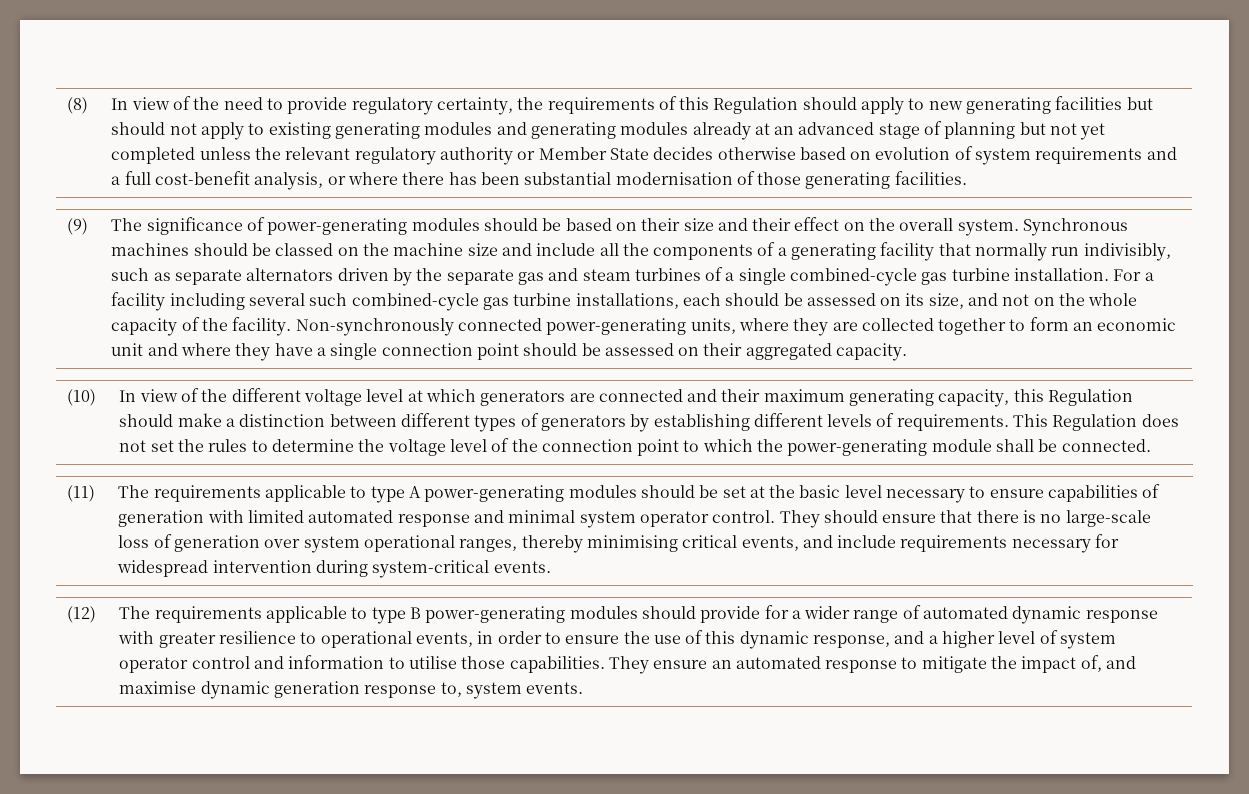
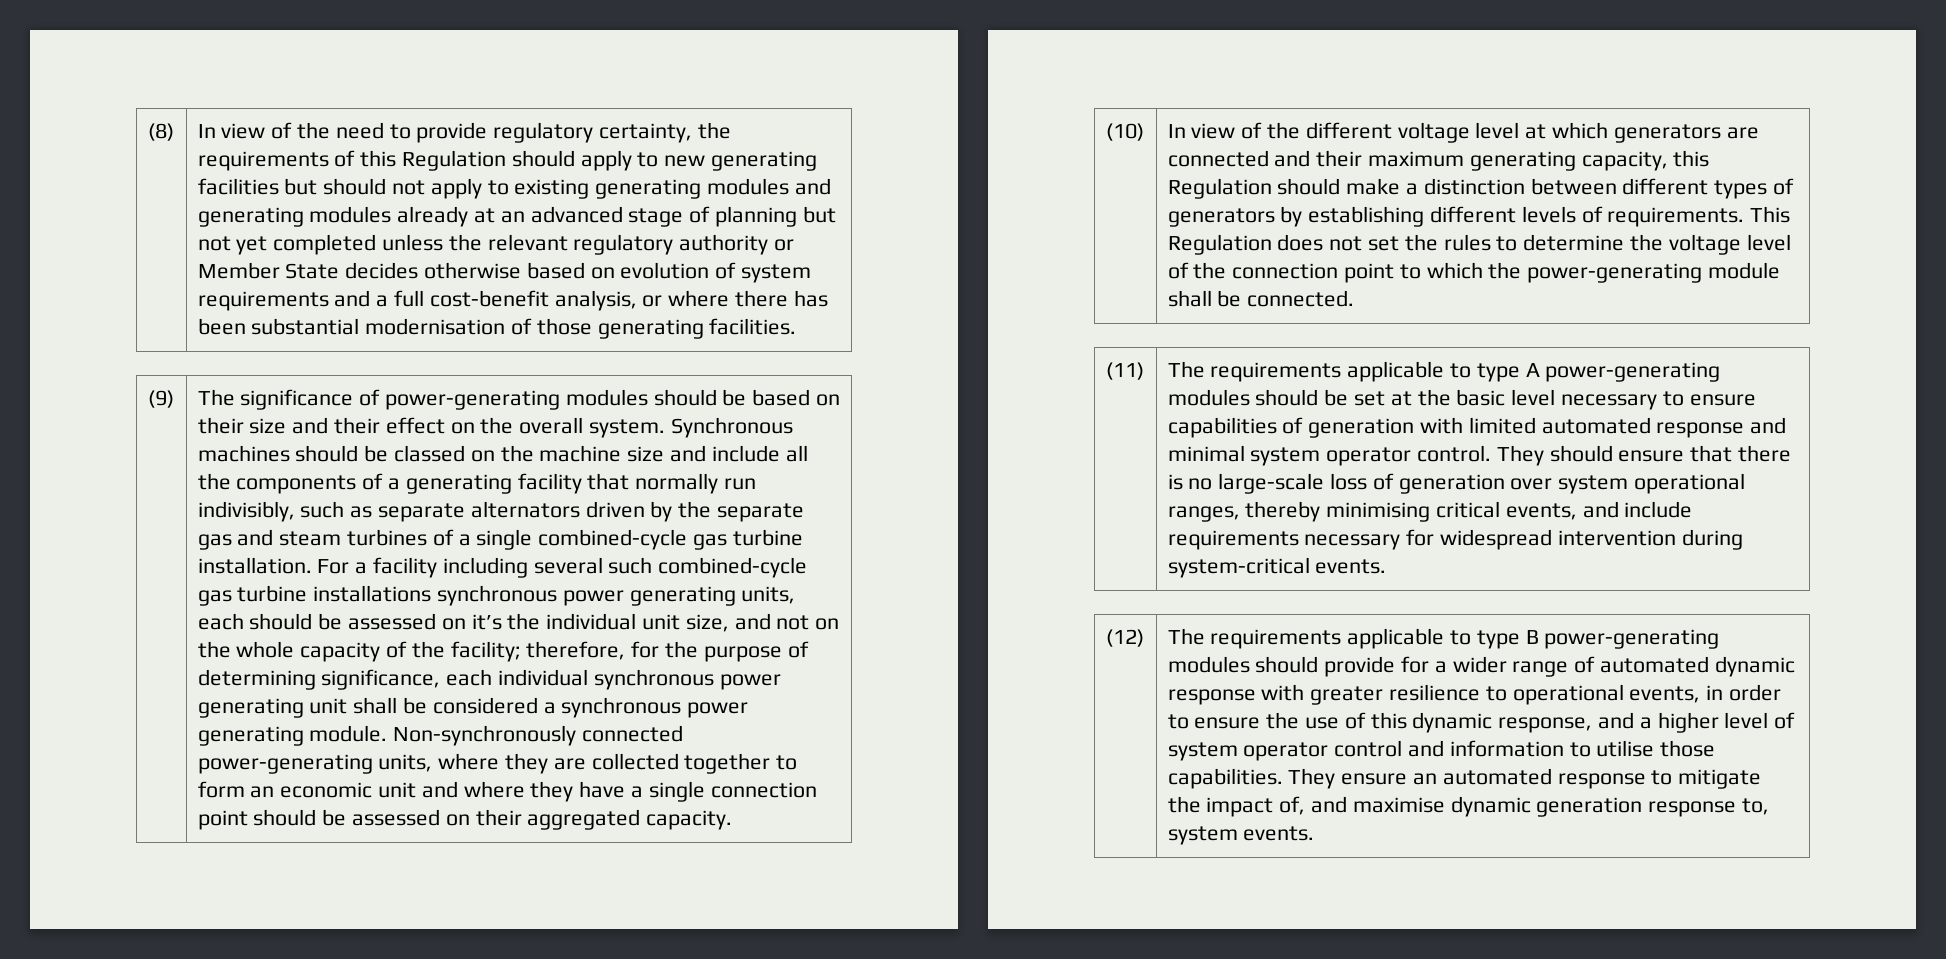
[575,293,679,309] installations, -> [313,585,796,606] installations synchronous power generating units,
[905,293,925,306] its -> [471,613,681,630] it’s the individual unit
[232,317,292,336] facility. -> [450,641,809,662] [197,669,781,690] [197,697,749,718] [197,725,388,746] facility; therefore, for the purpose of determining significance, each individual synchronous power generating unit shall be considered a synchronous power generating module.

